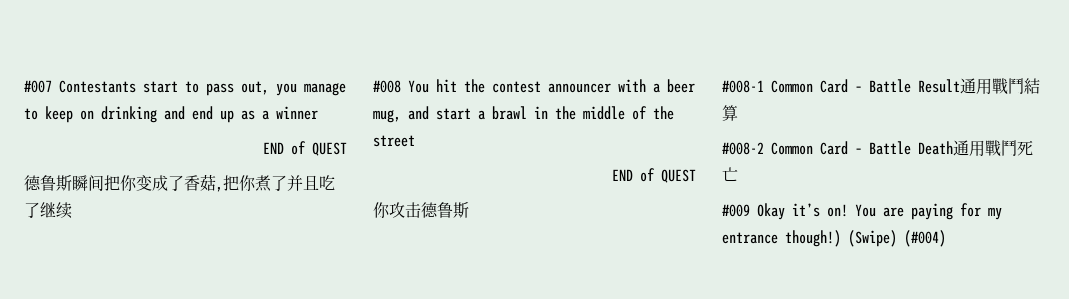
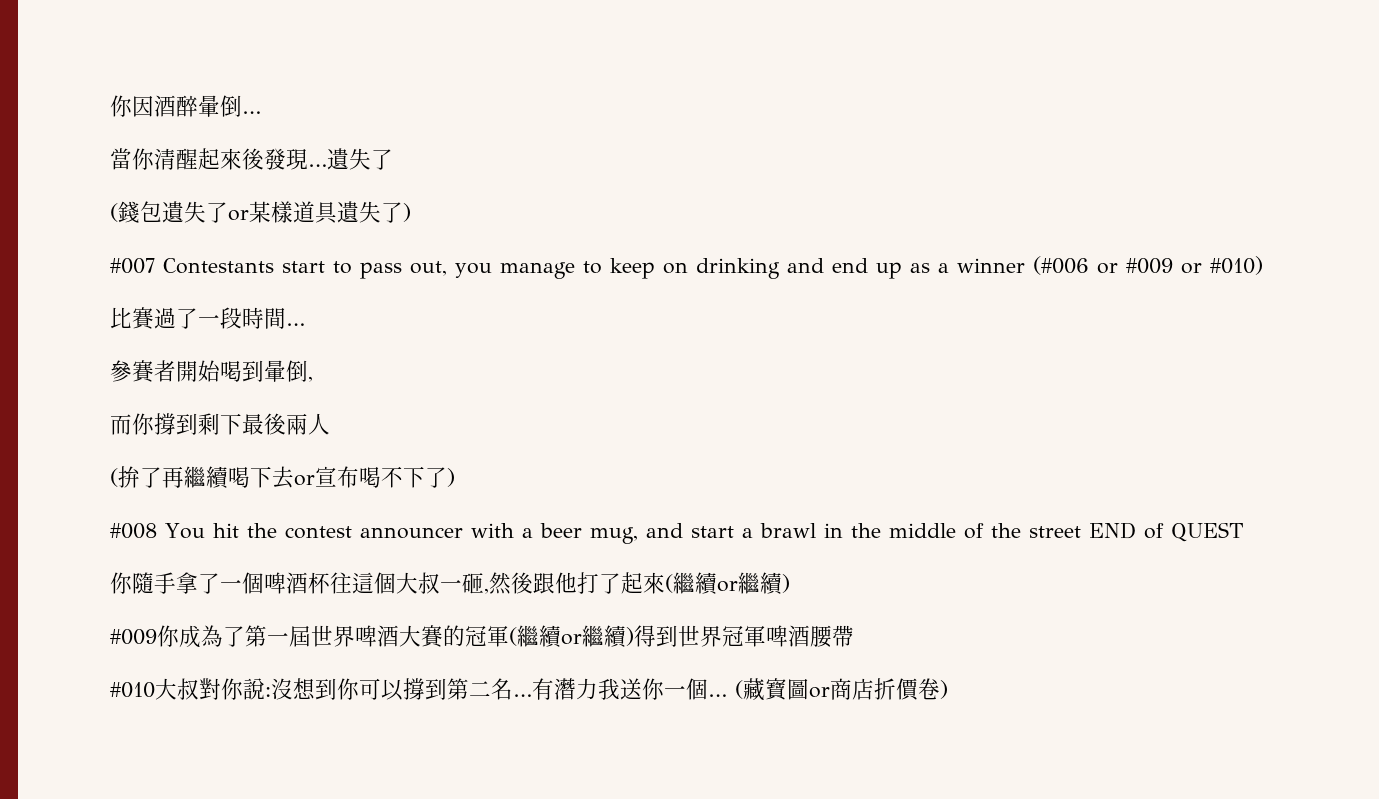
(24, 86) none -> [110,95,261,117] [110,148,393,170] [110,201,411,224] 你因酒醉暈倒… // 當你清醒起來後發現…遺失了 // (錢包遺失了or某樣道具遺失了) //
[263,141,347,156] [24,174,335,192] [24,202,72,219] // END of QUEST // 德鲁斯瞬间把你变成了香菇,把你煮了并且吃了继续 -> [1033,256,1263,275] [110,307,305,330] [110,360,313,383] [110,413,330,435] [110,466,455,489] (#006 or #009 or #010) // 比賽過了一段時間… // 參賽者開始喝到暈倒, // 而你撐到剩下最後兩人 // (拚了再繼續喝下去or宣布喝不下了)
(415, 141) // -> (1081, 532) none
[389,202,469,218] [722,78,1040,95] [722,105,738,121] [722,140,1033,157] [722,167,738,182] [722,203,1002,220] [722,230,946,247] 攻击德鲁斯 // #008-1 Common Card – Battle Result通用戰鬥結算 // #008-2 Common Card – Battle Death通用戰鬥死亡 // #009 Okay it’s on! You are paying for my entrance though!) (Swipe) (#004) -> [132,572,790,595] [110,625,854,648] [110,678,948,701] 隨手拿了一個啤酒杯往這個大叔一砸,然後跟他打了起來(繼續or繼續) // #009你成為了第一屆世界啤酒大賽的冠軍(繼續or繼續)得到世界冠軍啤酒腰帶 // #010大叔對你說:沒想到你可以撐到第二名…有潛力我送你一個… (藏寶圖or商店折價卷)

